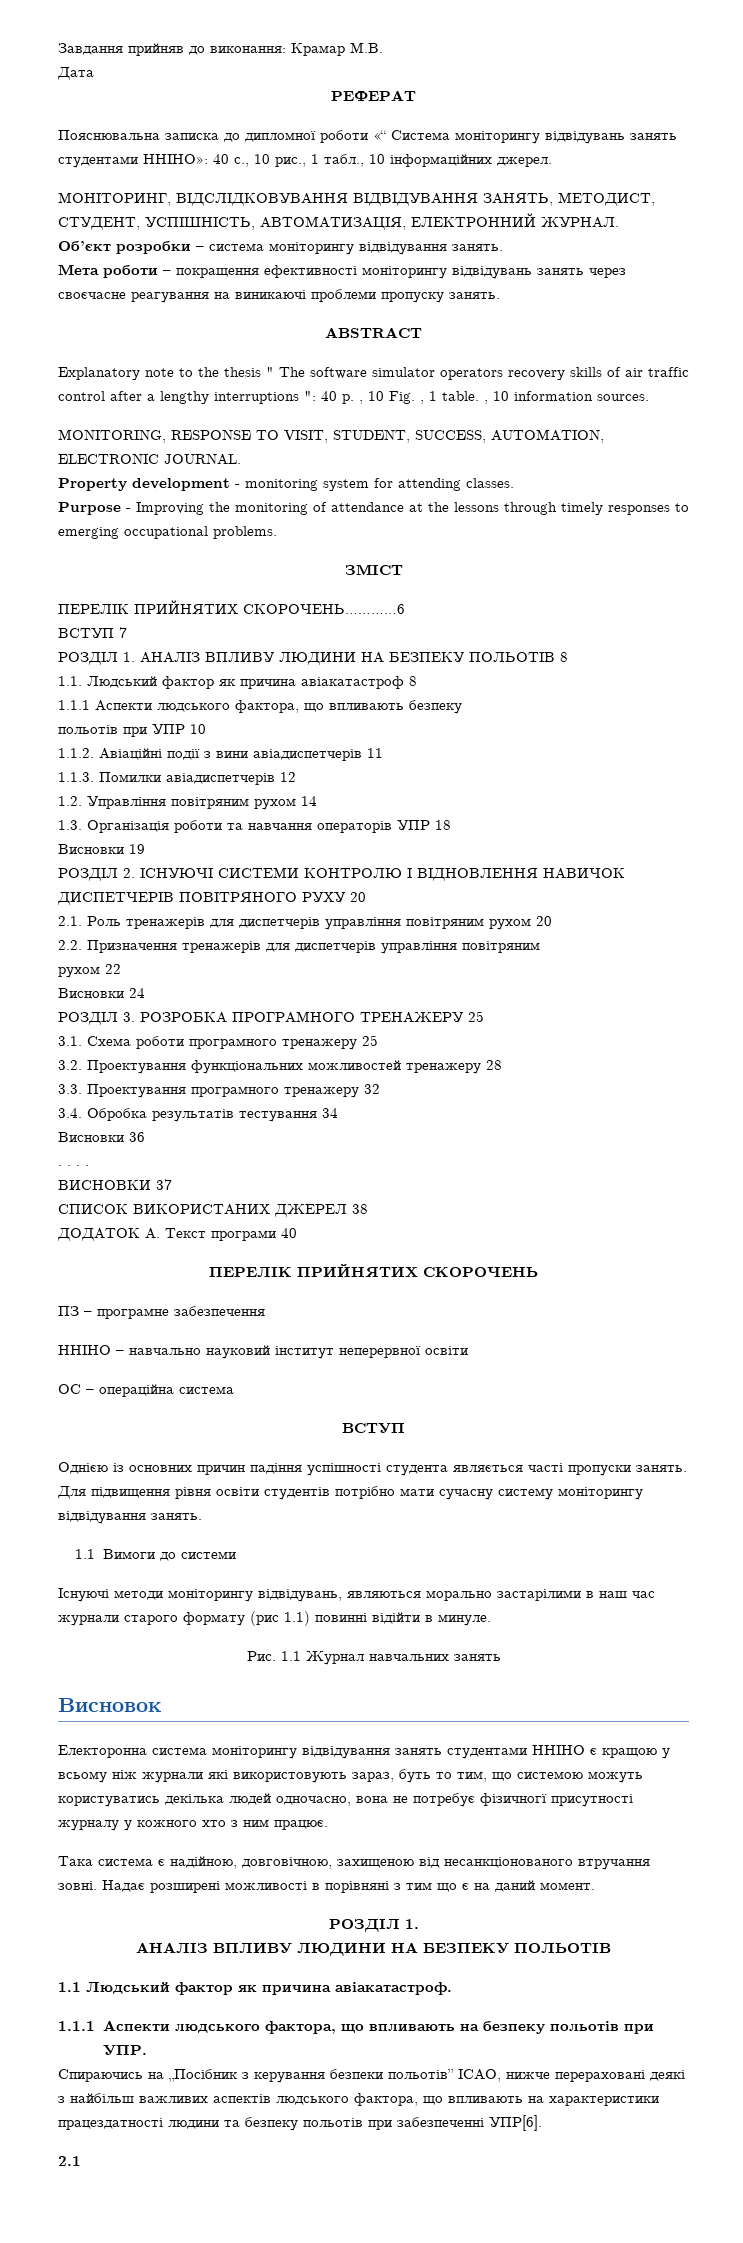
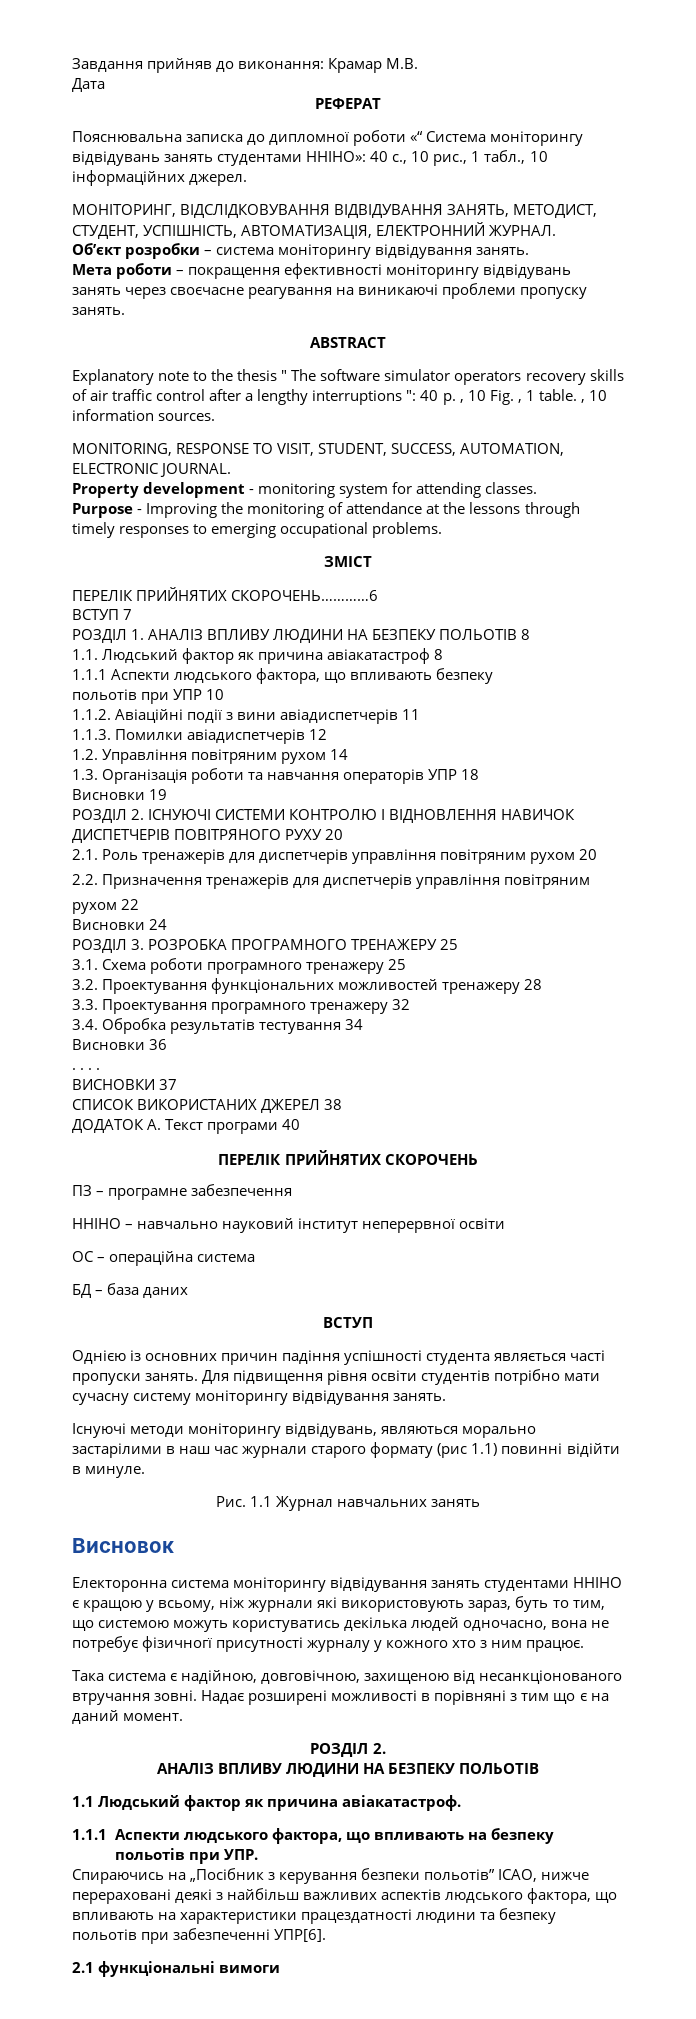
(234, 1390) none -> [72,1283,189,1298] // БД – база даних
[75,1549,236,1561] // 1.1 Вимоги до системи -> (447, 1397) none
[58,1771,107,1783] всьому -> [158,1600,216,1612] всьому,
[404,1919,419,1929] 1. -> [372,1743,386,1754] 2.
(81, 2161) none -> [98,1961,281,1977] функціональні вимоги

